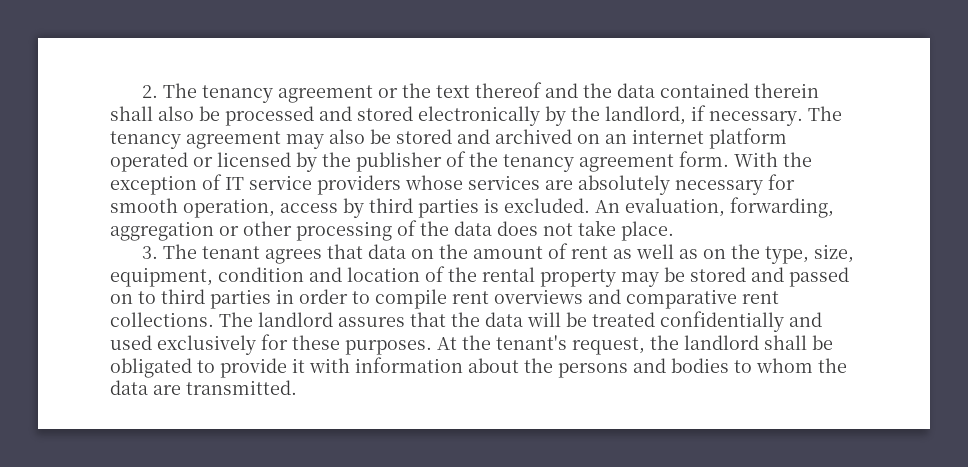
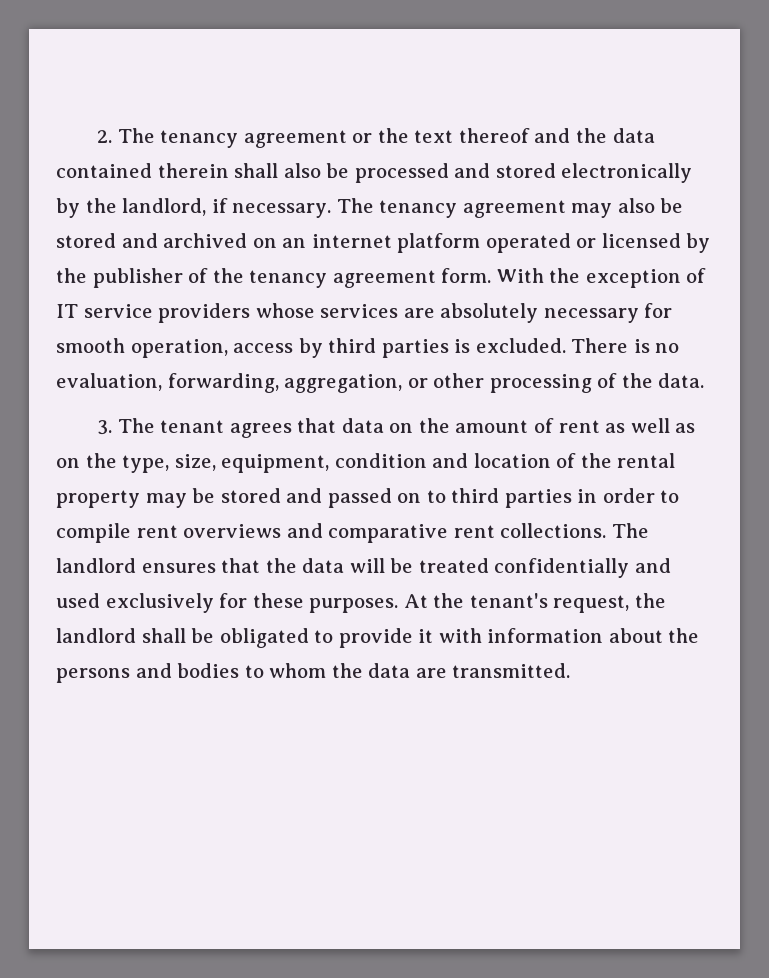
[595,200,620,213] An -> [571,338,680,353] There is no
[110,221,214,241] aggregation -> [284,374,403,393] aggregation,
[454,220,674,241] data does not take place. -> [658,373,705,388] data.
[338,317,405,327] assures -> [141,563,216,573] ensures

